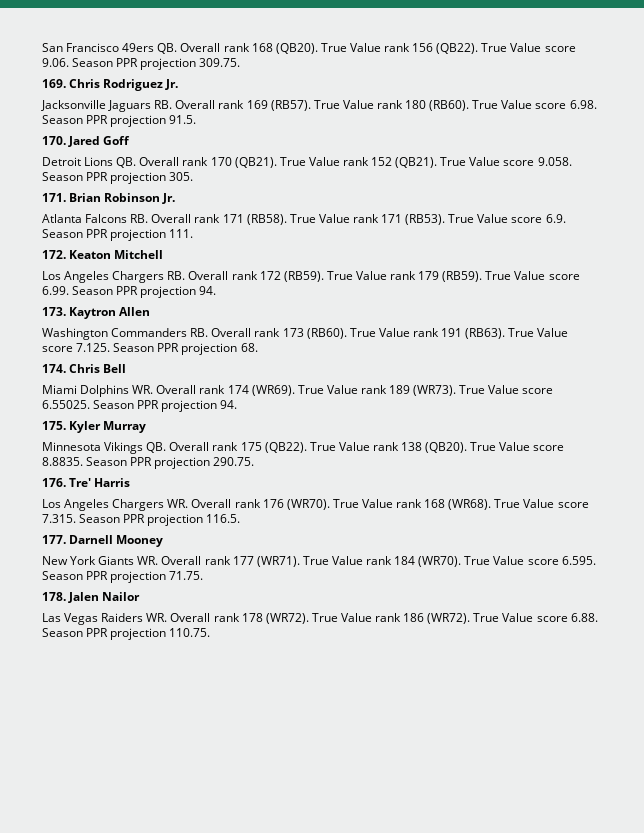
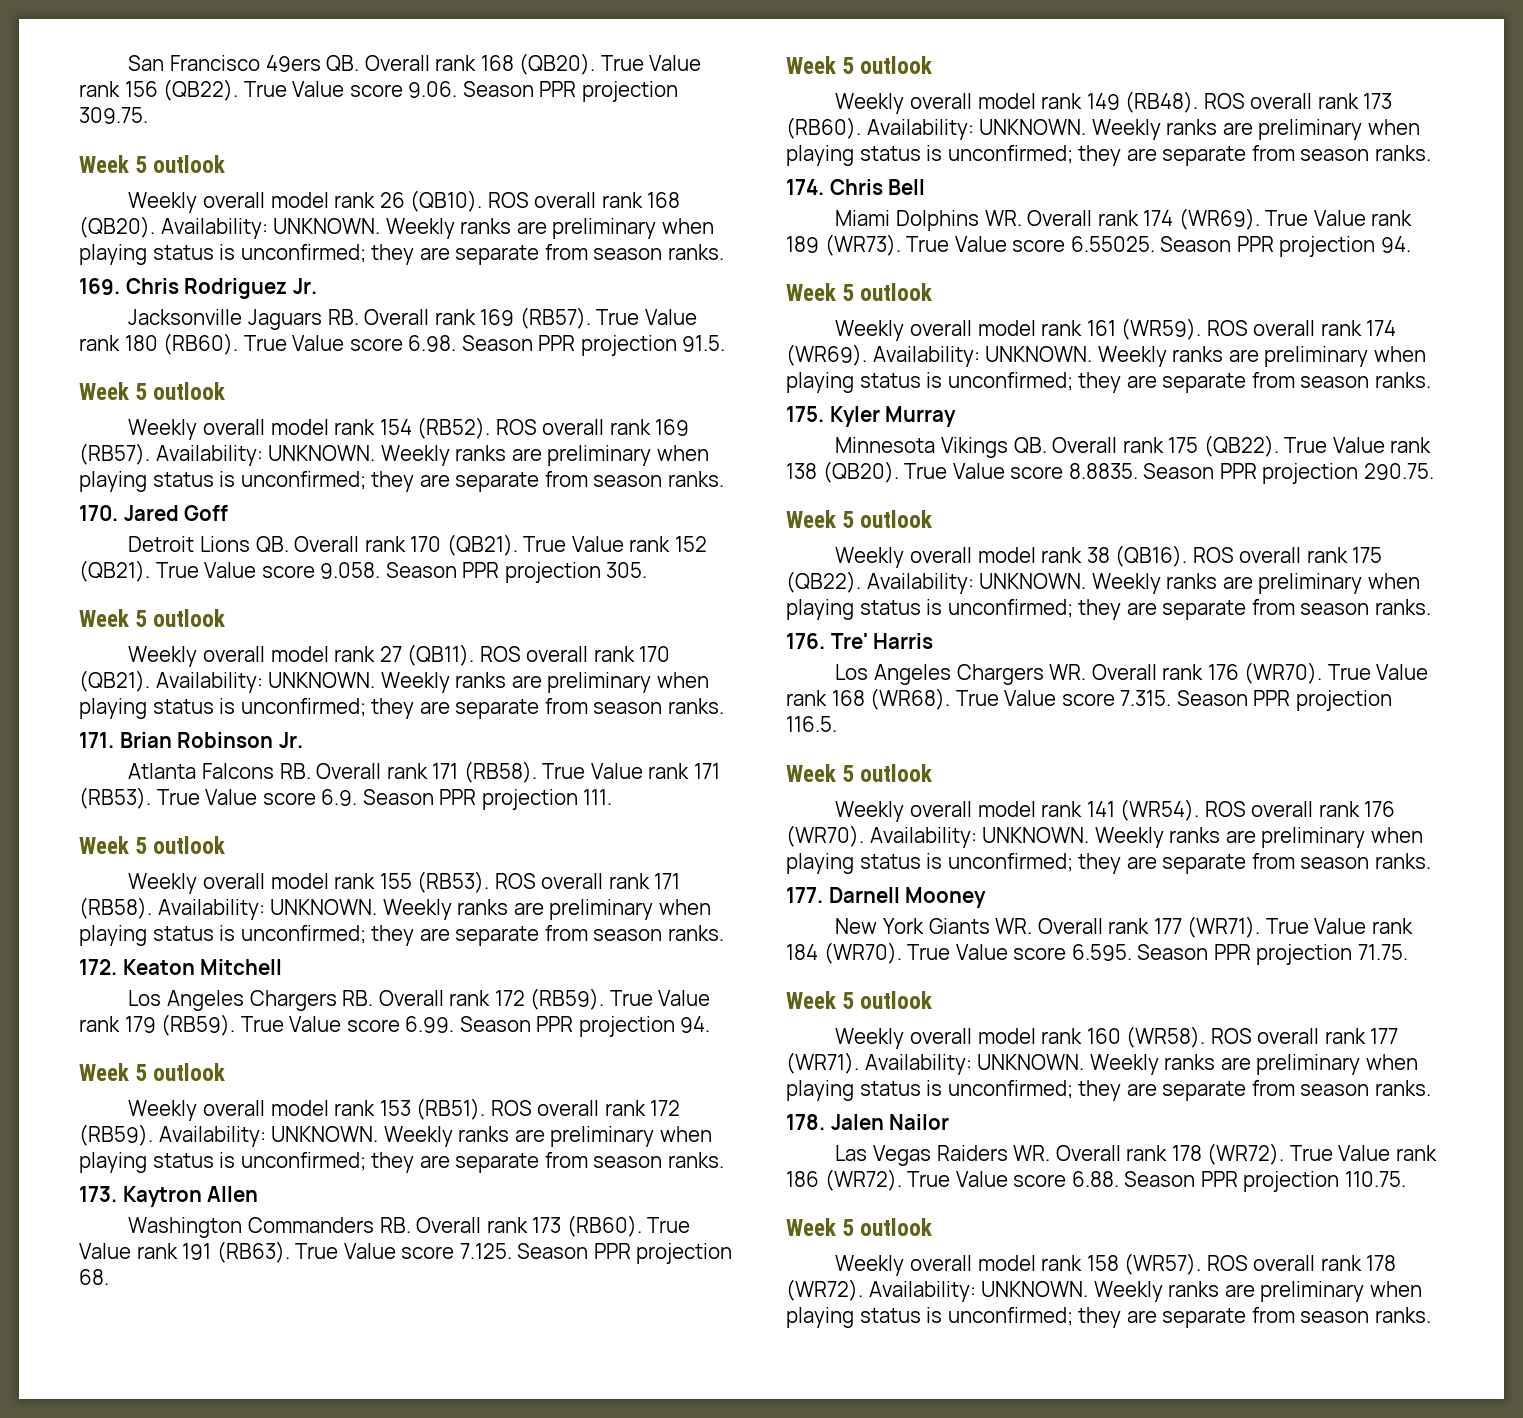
(241, 62) none -> [79,155,226,173] [128,190,681,213] [79,216,714,239] [79,244,724,265] // Week 5 outlook // Weekly overall model rank 26 (QB10). ROS overall rank 168 (QB20). Availability: UNKNOWN. Weekly ranks are preliminary when playing status is unconfirmed; they are separate from season ranks.
(197, 119) none -> [79,382,226,400] [128,417,690,440] [79,443,709,466] [79,471,724,492] // Week 5 outlook // Weekly overall model rank 154 (RB52). ROS overall rank 169 (RB57). Availability: UNKNOWN. Weekly ranks are preliminary when playing status is unconfirmed; they are separate from season ranks.
(194, 176) none -> [79,609,226,627] [128,644,671,667] [79,670,709,693] [79,698,724,719] // Week 5 outlook // Weekly overall model rank 27 (QB11). ROS overall rank 170 (QB21). Availability: UNKNOWN. Weekly ranks are preliminary when playing status is unconfirmed; they are separate from season ranks.
(194, 233) none -> [79,836,226,854] [128,871,681,894] [79,897,711,920] [79,925,724,946] // Week 5 outlook // Weekly overall model rank 155 (RB53). ROS overall rank 171 (RB58). Availability: UNKNOWN. Weekly ranks are preliminary when playing status is unconfirmed; they are separate from season ranks.
(217, 290) none -> [79,1063,226,1081] [128,1098,681,1121] [79,1124,712,1147] [79,1152,724,1173] // Week 5 outlook // Weekly overall model rank 153 (RB51). ROS overall rank 172 (RB59). Availability: UNKNOWN. Weekly ranks are preliminary when playing status is unconfirmed; they are separate from season ranks.
(258, 347) none -> [786,56,933,74] [835,91,1393,114] [786,117,1420,140] [786,145,1431,166] // Week 5 outlook // Weekly overall model rank 149 (RB48). ROS overall rank 173 (RB60). Availability: UNKNOWN. Weekly ranks are preliminary when playing status is unconfirmed; they are separate from season ranks.
(238, 404) none -> [786,283,933,301] [835,318,1397,341] [786,344,1426,367] [786,372,1431,393] // Week 5 outlook // Weekly overall model rank 161 (WR59). ROS overall rank 174 (WR69). Availability: UNKNOWN. Weekly ranks are preliminary when playing status is unconfirmed; they are separate from season ranks.
(255, 461) none -> [786,510,933,528] [835,545,1383,568] [786,571,1420,594] [786,599,1431,620] // Week 5 outlook // Weekly overall model rank 38 (QB16). ROS overall rank 175 (QB22). Availability: UNKNOWN. Weekly ranks are preliminary when playing status is unconfirmed; they are separate from season ranks.
(241, 518) none -> [786,764,933,782] [835,799,1396,822] [786,825,1423,848] [786,853,1431,874] // Week 5 outlook // Weekly overall model rank 141 (WR54). ROS overall rank 176 (WR70). Availability: UNKNOWN. Weekly ranks are preliminary when playing status is unconfirmed; they are separate from season ranks.
(204, 575) none -> [786,991,933,1009] [835,1026,1399,1049] [786,1052,1418,1075] [786,1080,1431,1101] // Week 5 outlook // Weekly overall model rank 160 (WR58). ROS overall rank 177 (WR71). Availability: UNKNOWN. Weekly ranks are preliminary when playing status is unconfirmed; they are separate from season ranks.
(211, 632) none -> [786,1218,933,1236] [835,1253,1397,1276] [786,1279,1422,1302] [786,1307,1431,1328] // Week 5 outlook // Weekly overall model rank 158 (WR57). ROS overall rank 178 (WR72). Availability: UNKNOWN. Weekly ranks are preliminary when playing status is unconfirmed; they are separate from season ranks.

